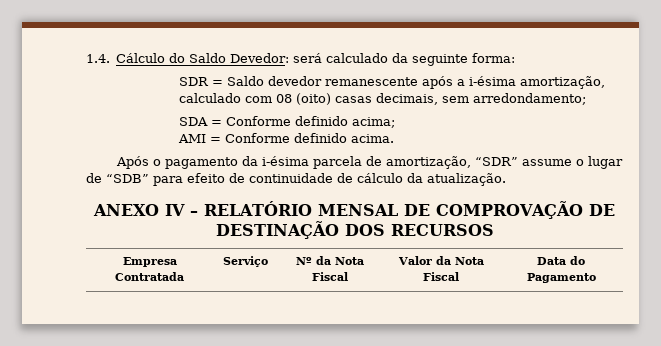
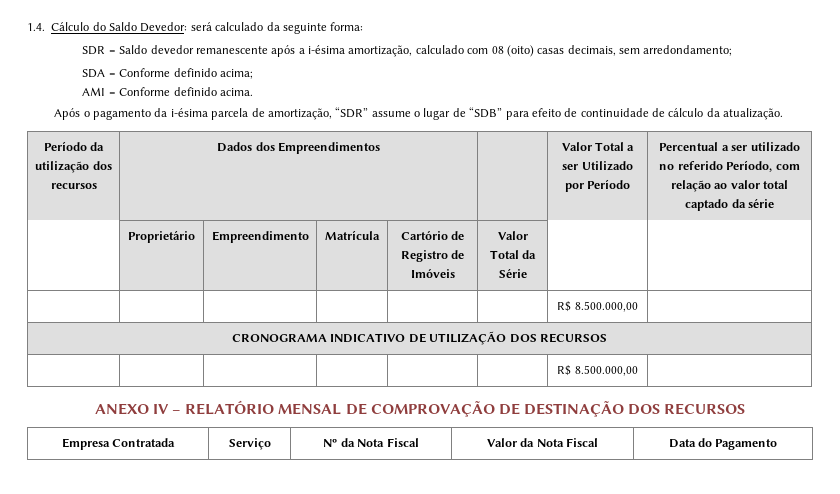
(506, 179) none -> [43,141,105,151] [35,161,112,173] [50,183,97,189] [217,142,380,154] [561,142,635,151] [562,161,633,171] [564,179,631,192] [659,142,800,152] [659,160,800,172] [670,180,789,192] [685,199,774,211] [128,231,195,243] [211,231,309,243] [325,230,380,240] [400,231,465,240] [400,250,465,262] [410,269,455,278] [497,231,528,240] [489,250,537,259] [498,269,527,278] [557,301,638,312] [232,331,607,345] [557,365,638,376] // Período da utilização dos recursos | Dados dos Empreendimentos | | Valor Total a ser Utilizado por Período | Percentual a ser utilizado no referido Período, com relação ao valor total captado da série // | Proprietário | Empreendimento | Matrícula | Cartório de Registro de Imóveis | Valor Total da Série | | // | | | | | | R$ 8.500.000,00 | // CRONOGRAMA INDICATIVO DE UTILIZAÇÃO DOS RECURSOS // | | | | | | R$ 8.500.000,00 |

